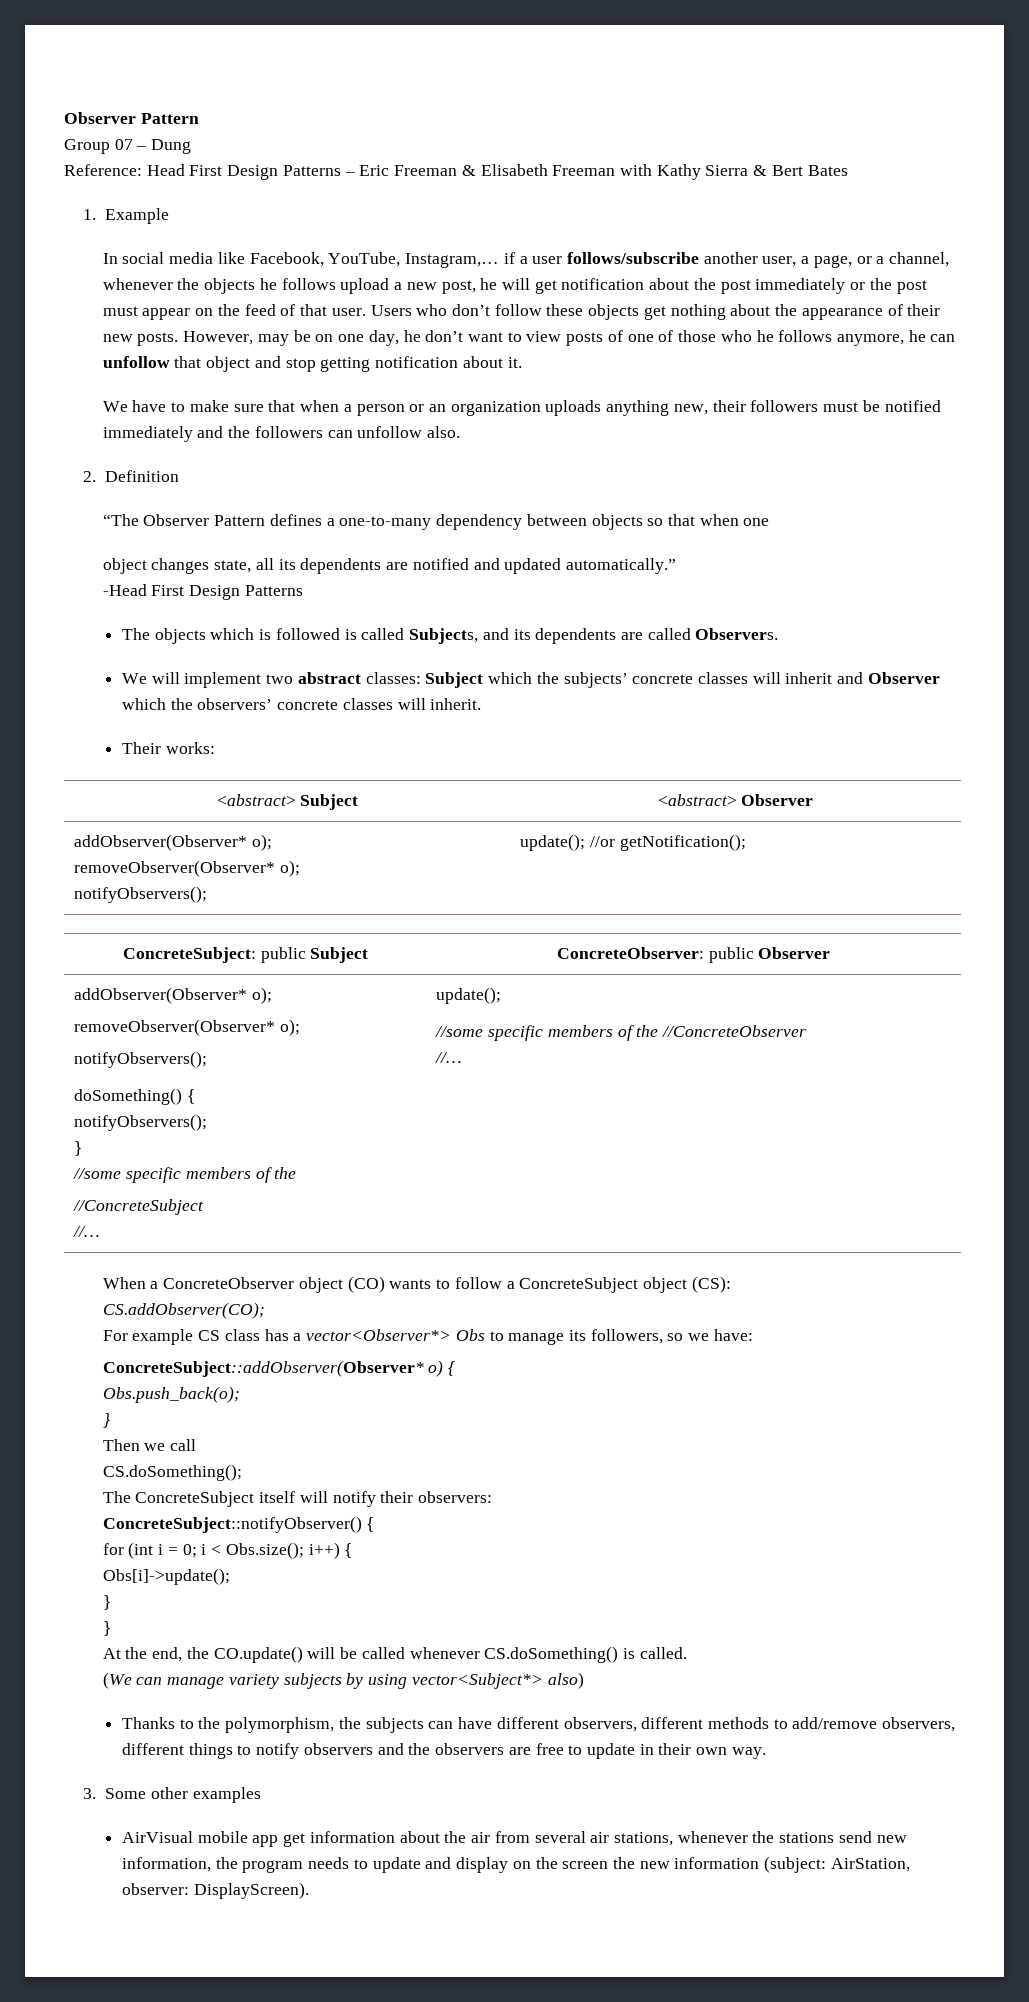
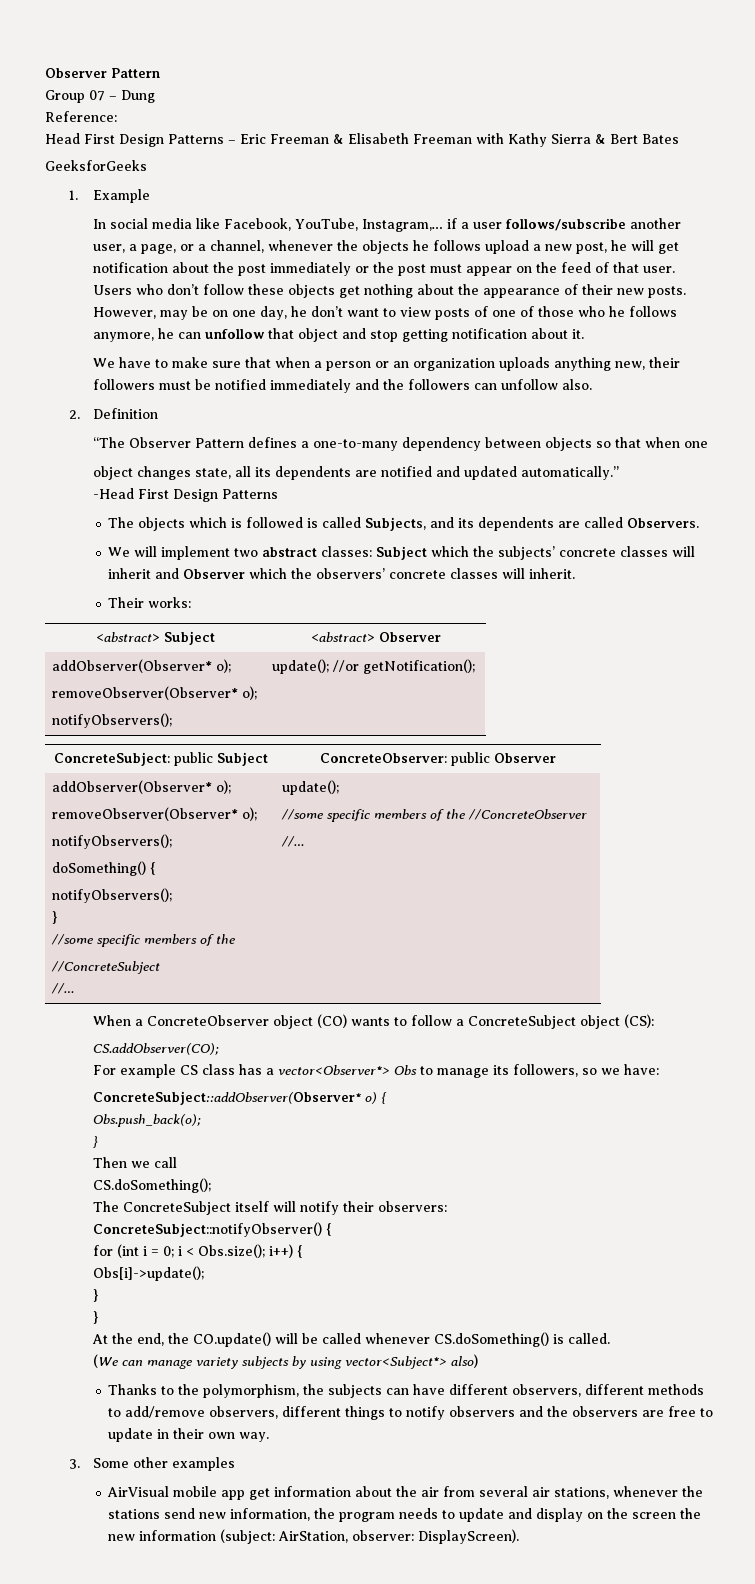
(142, 170) none -> (117, 116) //
(848, 170) none -> [45,160,147,171] // GeeksforGeeks

